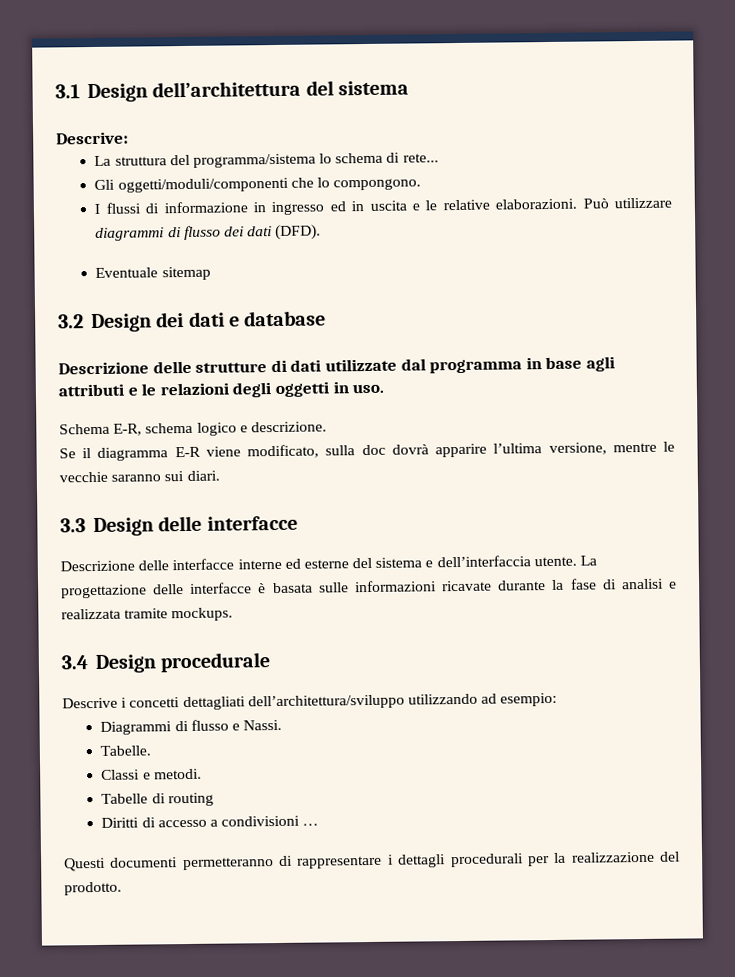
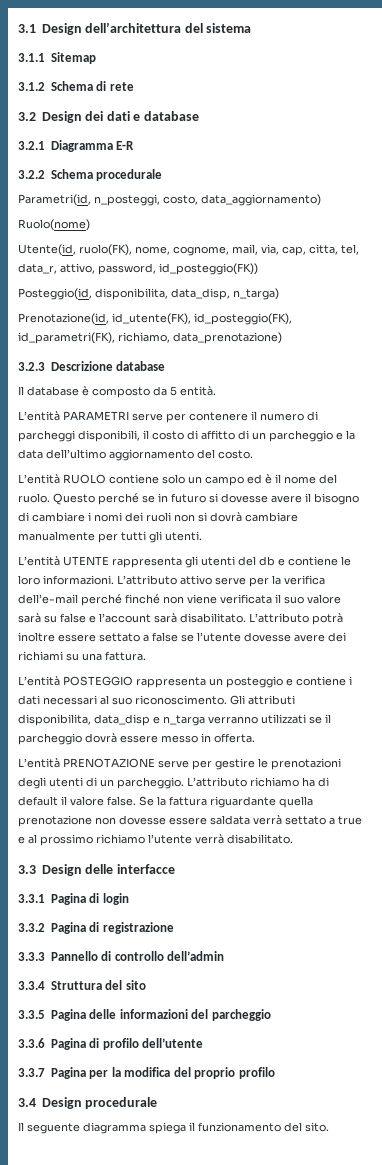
[56,131,129,145] [94,152,439,168] [94,177,422,193] [94,197,673,216] [95,224,322,241] [95,266,211,281] Descrive: // La struttura del programma/sistema lo schema di rete... // Gli oggetti/moduli/componenti che lo compongono. // I flussi di informazione in ingresso ed in uscita e le relative elaborazioni. Può utilizzare diagrammi di flusso dei dati (DFD). // Eventuale sitemap -> [18,52,96,64] [18,81,134,91] 3.1.1 Sitemap // 3.1.2 Schema di rete
[58,356,615,375] [58,381,385,398] [59,421,327,436] [59,441,676,461] [59,470,220,483] [60,515,298,537] [60,555,598,572] [61,578,677,599] [61,607,234,622] [61,652,272,674] [62,692,558,711] [100,719,283,735] [100,745,152,756] [101,768,202,780] [101,792,214,807] [101,815,320,828] [64,851,681,872] [64,881,122,896] Descrizione delle strutture di dati utilizzate dal programma in base agli attributi e le relazioni degli oggetti in uso. // Schema E-R, schema logico e descrizione. // Se il diagramma E-R viene modificato, sulla doc dovrà apparire l’ultima versione, mentre le vecchie saranno sui diari. // 3.3 Design delle interfacce // Descrizione delle interfacce interne ed esterne del sistema e dell’interfaccia utente. La progettazione delle interfacce è basata sulle informazioni ricavate durante la fase di analisi e realizzata tramite mockups. // 3.4 Design procedurale // Descrive i concetti dettagliati dell’architettura/sviluppo utilizzando ad esempio: // Diagrammi di flusso e Nassi. // Tabelle. // Classi e metodi. // Tabelle di routing // Diritti di accesso a condivisioni … // Questi documenti permetteranno di rappresentare i dettagli procedurali per la realizzazione del prodotto. -> [18,140,135,152] [18,169,163,181] [18,194,321,206] [18,219,90,231] [18,244,359,256] [18,263,258,275] [18,288,279,300] [18,313,292,325] [18,332,282,344] [18,361,166,371] [18,386,216,398] [18,411,318,423] [18,430,355,442] [18,449,253,461] [18,474,337,486] [18,493,359,505] [18,512,298,522] [18,531,202,543] [18,556,351,568] [18,575,325,587] [18,594,341,606] [18,613,343,625] [18,632,346,642] [18,651,146,661] [18,676,352,688] [18,695,295,705] [18,714,331,726] [18,733,255,745] [18,758,341,770] [18,777,329,789] [18,796,313,808] [18,815,362,827] [18,834,293,846] [18,864,175,876] [18,893,129,905] [18,922,174,934] [18,951,225,961] [18,980,146,990] [18,1009,271,1021] [18,1038,204,1050] [18,1067,275,1079] [18,1097,158,1109] [18,1122,329,1134] 3.2.1 Diagramma E-R // 3.2.2 Schema procedurale // Parametri(id, n_posteggi, costo, data_aggiornamento) // Ruolo(nome) // Utente(id, ruolo(FK), nome, cognome, mail, via, cap, citta, tel, data_r, attivo, password, id_posteggio(FK)) // Posteggio(id, disponibilita, data_disp, n_targa) // Prenotazione(id, id_utente(FK), id_posteggio(FK), id_parametri(FK), richiamo, data_prenotazione) // 3.2.3 Descrizione database // Il database è composto da 5 entità. // L’entità PARAMETRI serve per contenere il numero di parcheggi disponibili, il costo di affitto di un parcheggio e la data dell’ultimo aggiornamento del costo. // L’entità RUOLO contiene solo un campo ed è il nome del ruolo. Questo perché se in futuro si dovesse avere il bisogno di cambiare i nomi dei ruoli non si dovrà cambiare manualmente per tutti gli utenti. // L’entità UTENTE rappresenta gli utenti del db e contiene le loro informazioni. L’attributo attivo serve per la verifica dell’e-mail perché finché non viene verificata il suo valore sarà su false e l’account sarà disabilitato. L’attributo potrà inoltre essere settato a false se l’utente dovesse avere dei richiami su una fattura. // L’entità POSTEGGIO rappresenta un posteggio e contiene i dati necessari al suo riconoscimento. Gli attributi disponibilita, data_disp e n_targa verranno utilizzati se il parcheggio dovrà essere messo in offerta. // L’entità PRENOTAZIONE serve per gestire le prenotazioni degli utenti di un parcheggio. L’attributo richiamo ha di default il valore false. Se la fattura riguardante quella prenotazione non dovesse essere saldata verrà settato a true e al prossimo richiamo l’utente verrà disabilitato. // 3.3 Design delle interfacce // 3.3.1 Pagina di login // 3.3.2 Pagina di registrazione // 3.3.3 Pannello di controllo dell’admin // 3.3.4 Struttura del sito // 3.3.5 Pagina delle informazioni del parcheggio // 3.3.6 Pagina di profilo dell’utente // 3.3.7 Pagina per la modifica del proprio profilo // 3.4 Design procedurale // Il seguente diagramma spiega il funzionamento del sito.

